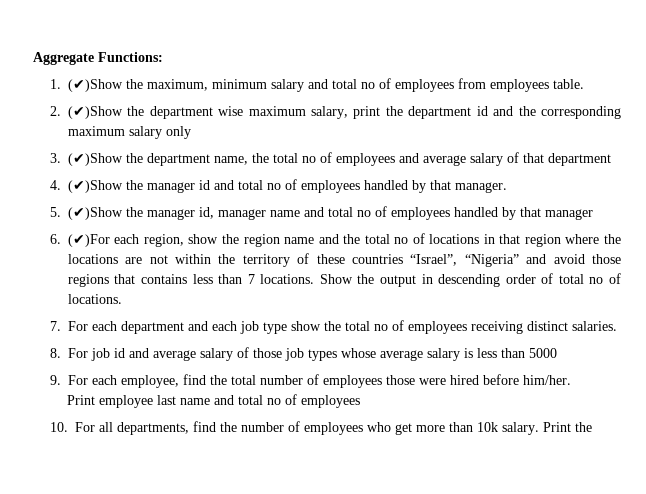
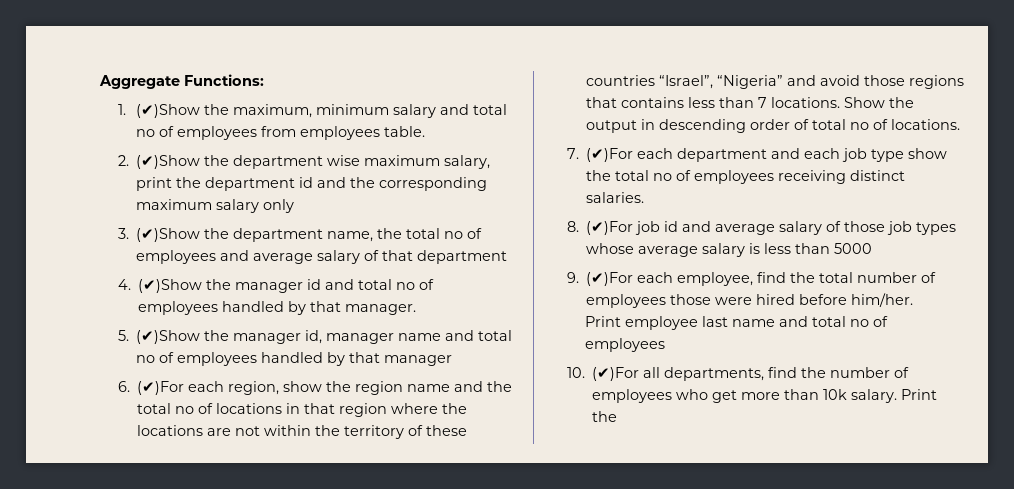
[67,321,88,331] For -> [586,148,634,162] (✔)For
[67,348,88,358] For -> [586,221,634,235] (✔)For
[67,375,88,385] For -> [586,272,634,286] (✔)For
[74,422,95,432] For -> [592,367,640,381] (✔)For

